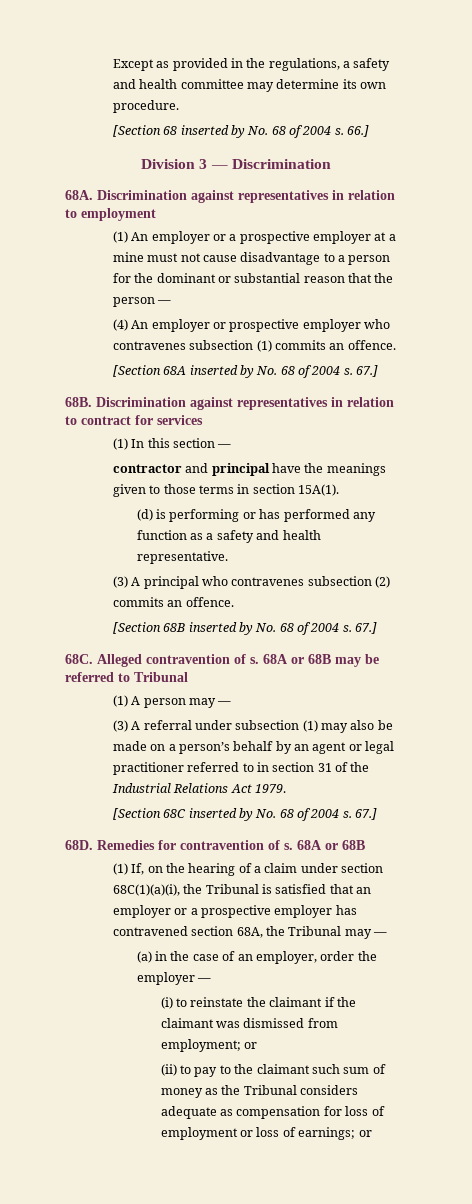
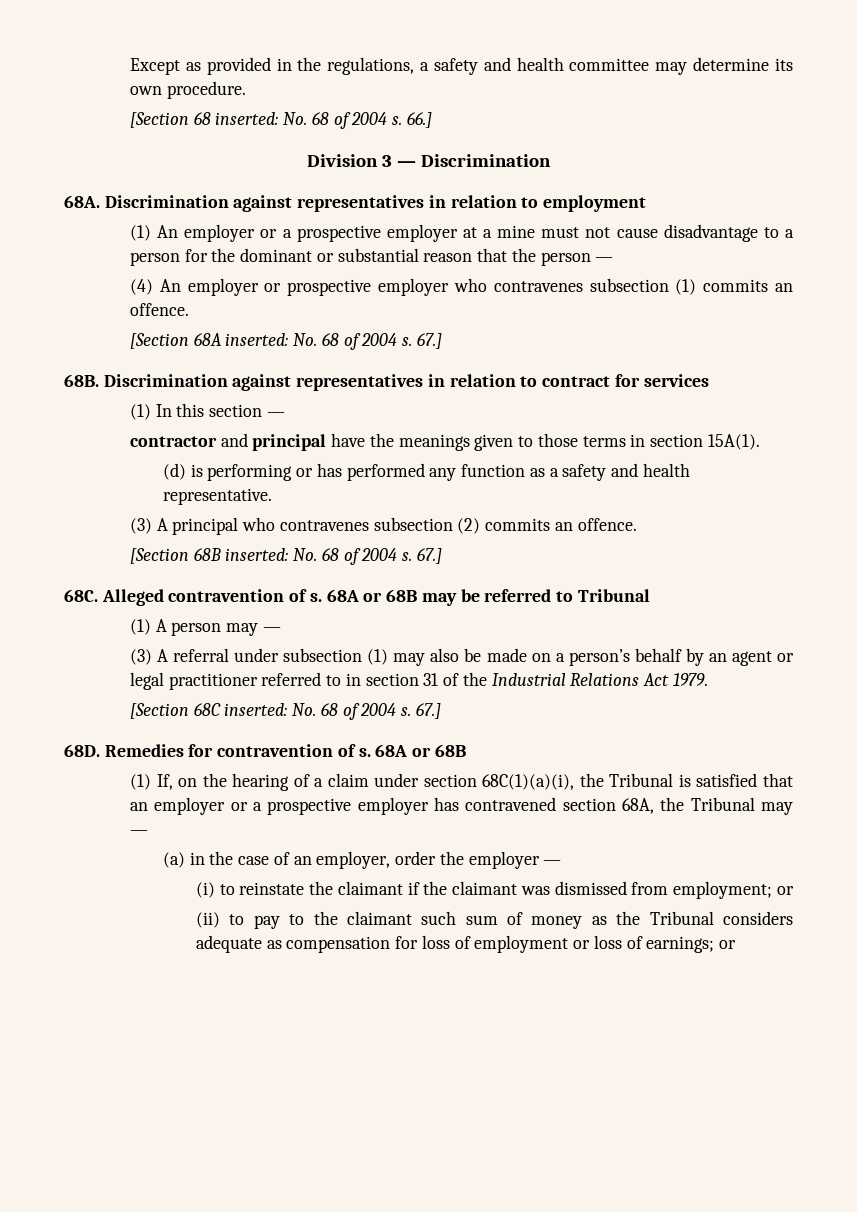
[180,125,245,138] inserted by -> [215,112,279,125] inserted:
[189,365,254,378] inserted by -> [225,333,289,346] inserted:
[188,622,253,635] inserted by -> [225,548,289,561] inserted:
[188,808,253,821] inserted by -> [224,703,288,716] inserted:

